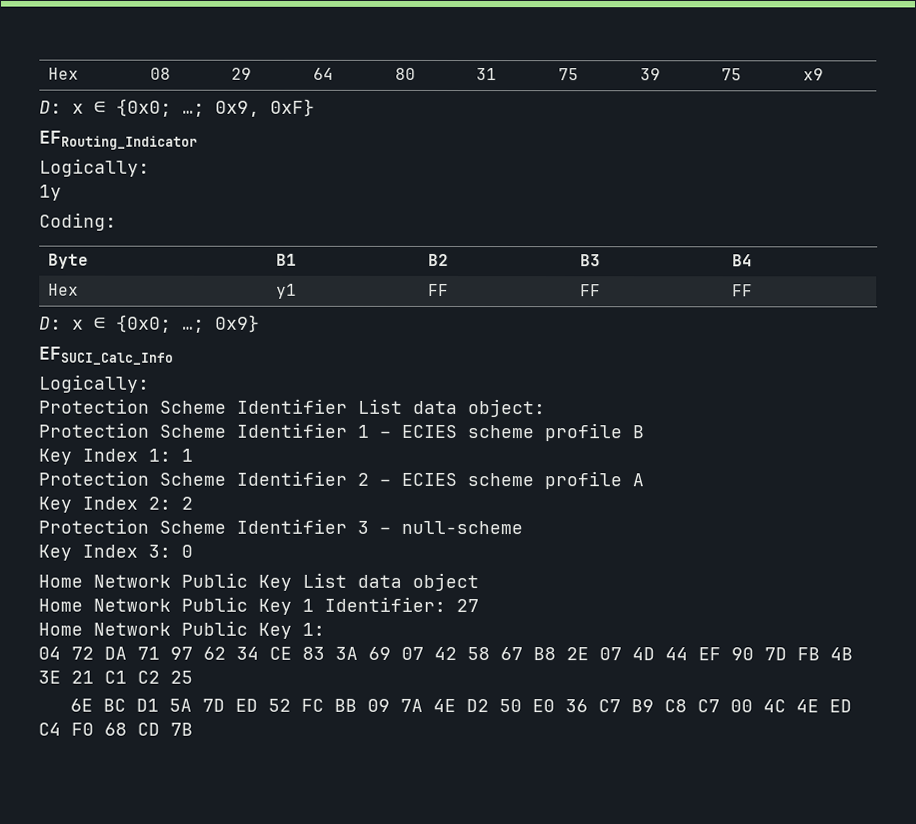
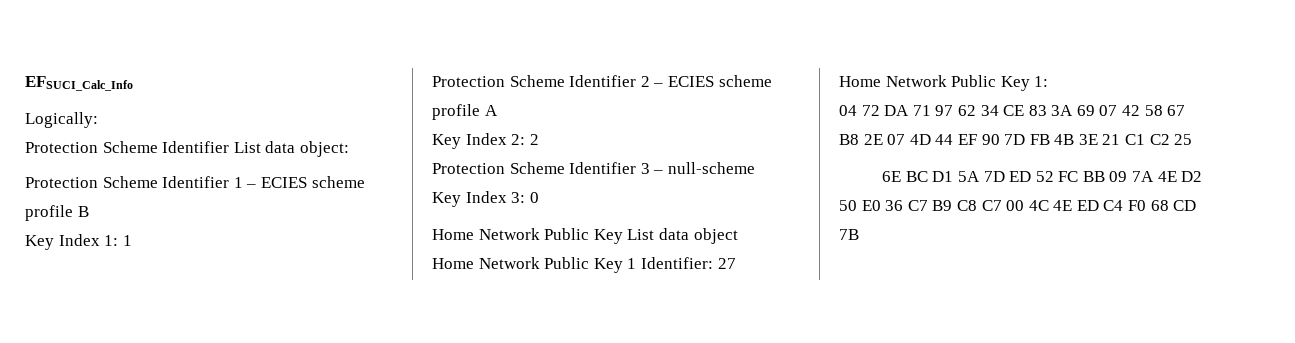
[48,67,80,80] [150,67,172,80] [231,67,253,80] [313,67,335,80] [395,67,417,80] [476,68,498,81] [558,68,580,81] [640,68,662,81] [721,68,743,81] [803,68,825,81] [39,98,315,117] [39,130,198,150] [39,158,150,177] [39,184,62,201] [39,212,117,231] [48,253,90,269] [276,253,298,266] [428,253,450,266] [580,254,602,267] [732,254,754,267] [48,283,80,296] [276,283,298,299] [428,283,450,296] [580,284,602,297] [732,284,754,297] [39,314,260,333] Hex | 08 | 29 | 64 | 80 | 31 | 75 | 39 | 75 | x9 // D: x ∈ {0x0; …; 0x9, 0xF} // EFRouting_Indicator // Logically: // 1y // Coding: // Byte | B1 | B2 | B3 | B4 // Hex | y1 | FF | FF | FF // D: x ∈ {0x0; …; 0x9} // -> (25, 83) none

